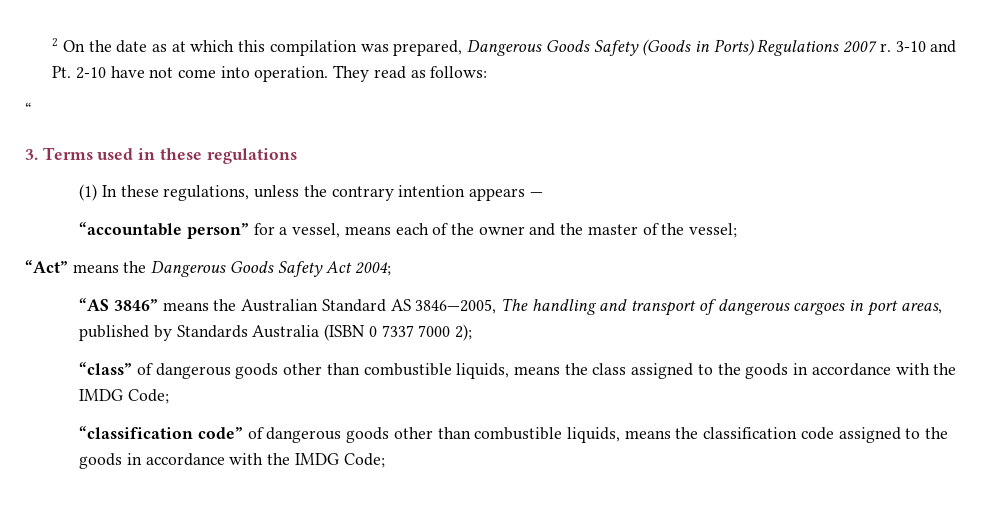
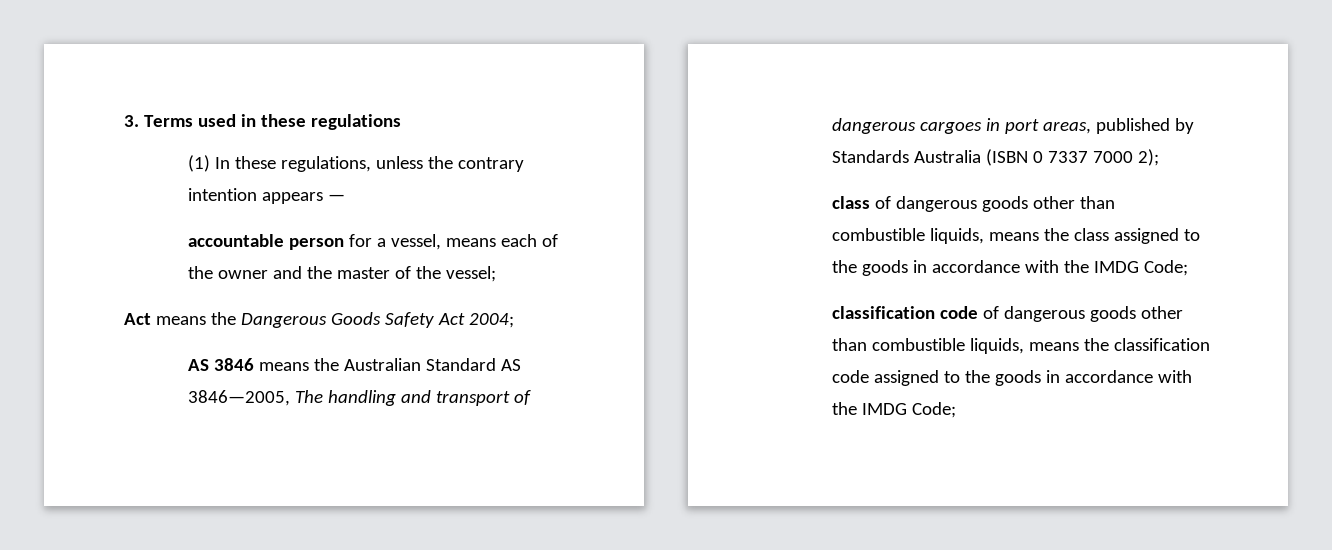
[52,38,957,56] [52,65,488,82] [25,102,32,116] 2 On the date as at which this compilation was prepared, Dangerous Goods Safety (Goods in Ports) Regulations 2007 r. 3-10 and Pt. 2-10 have not come into operation. They read as follows: // “ // -> (124, 121) none
[79,222,249,239] “accountable person” -> [188,234,345,250] accountable person
[25,260,68,273] “Act” -> [124,313,151,325] Act
[79,298,158,311] “AS 3846” -> [188,358,255,371] AS 3846
[79,362,133,375] “class” -> [832,196,871,209] class
[79,426,243,439] “classification code” -> [832,306,979,319] classification code

